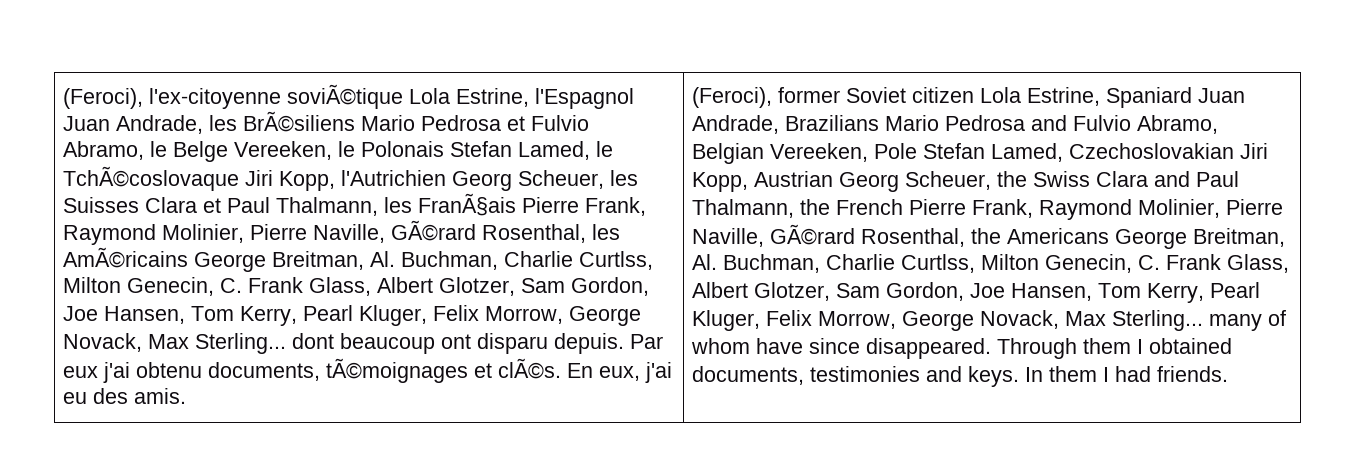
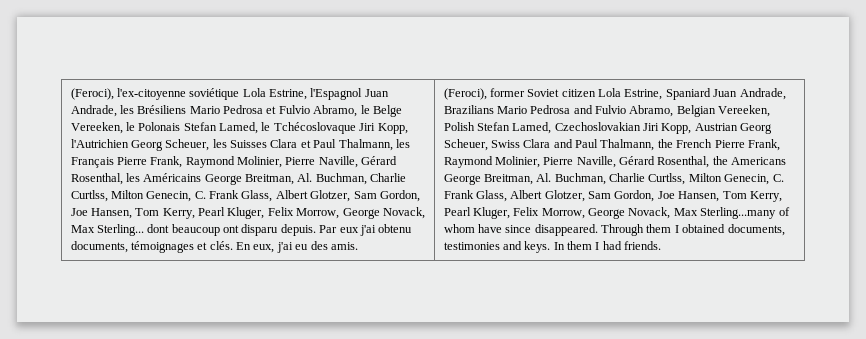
[287,84,404,109] soviÃ©tique -> [189,88,240,100] soviétique
[243,111,356,132] BrÃ©siliens -> [137,105,187,114] Brésiliens
[63,166,240,191] TchÃ©coslovaque -> [273,122,356,134] Tchécoslovaque
[418,193,647,216] [63,220,477,245] FranÃ§ais Pierre Frank, Raymond Molinier, Pierre Naville, GÃ©rard -> [70,156,398,168] Français Pierre Frank, Raymond Molinier, Pierre Naville, Gérard
[63,247,189,268] AmÃ©ricains -> [143,173,202,182] Américains
[326,358,562,383] tÃ©moignages et clÃ©s. -> [130,241,233,253] témoignages et clés.
[874,143,918,159] Pole -> [443,122,475,131] Polish
[997,171,1028,187] the -> (488, 145) none
[770,224,856,245] GÃ©rard -> [618,156,655,165] Gérard
[1112,310,1263,331] Sterling... many -> [700,207,777,219] Sterling...many

